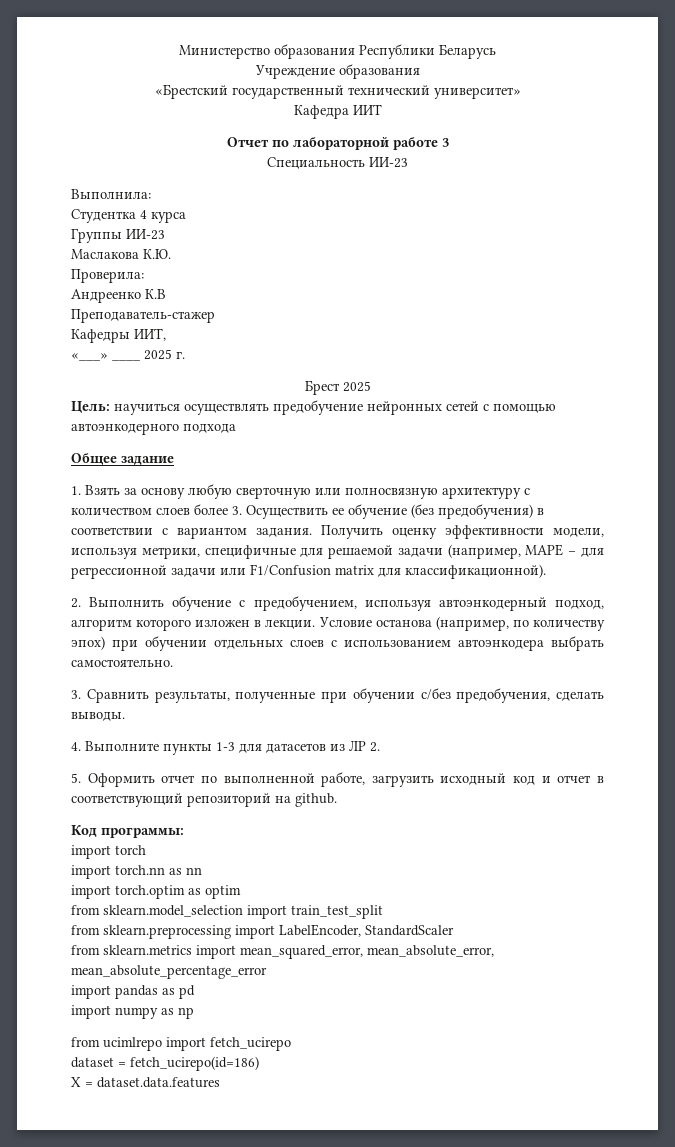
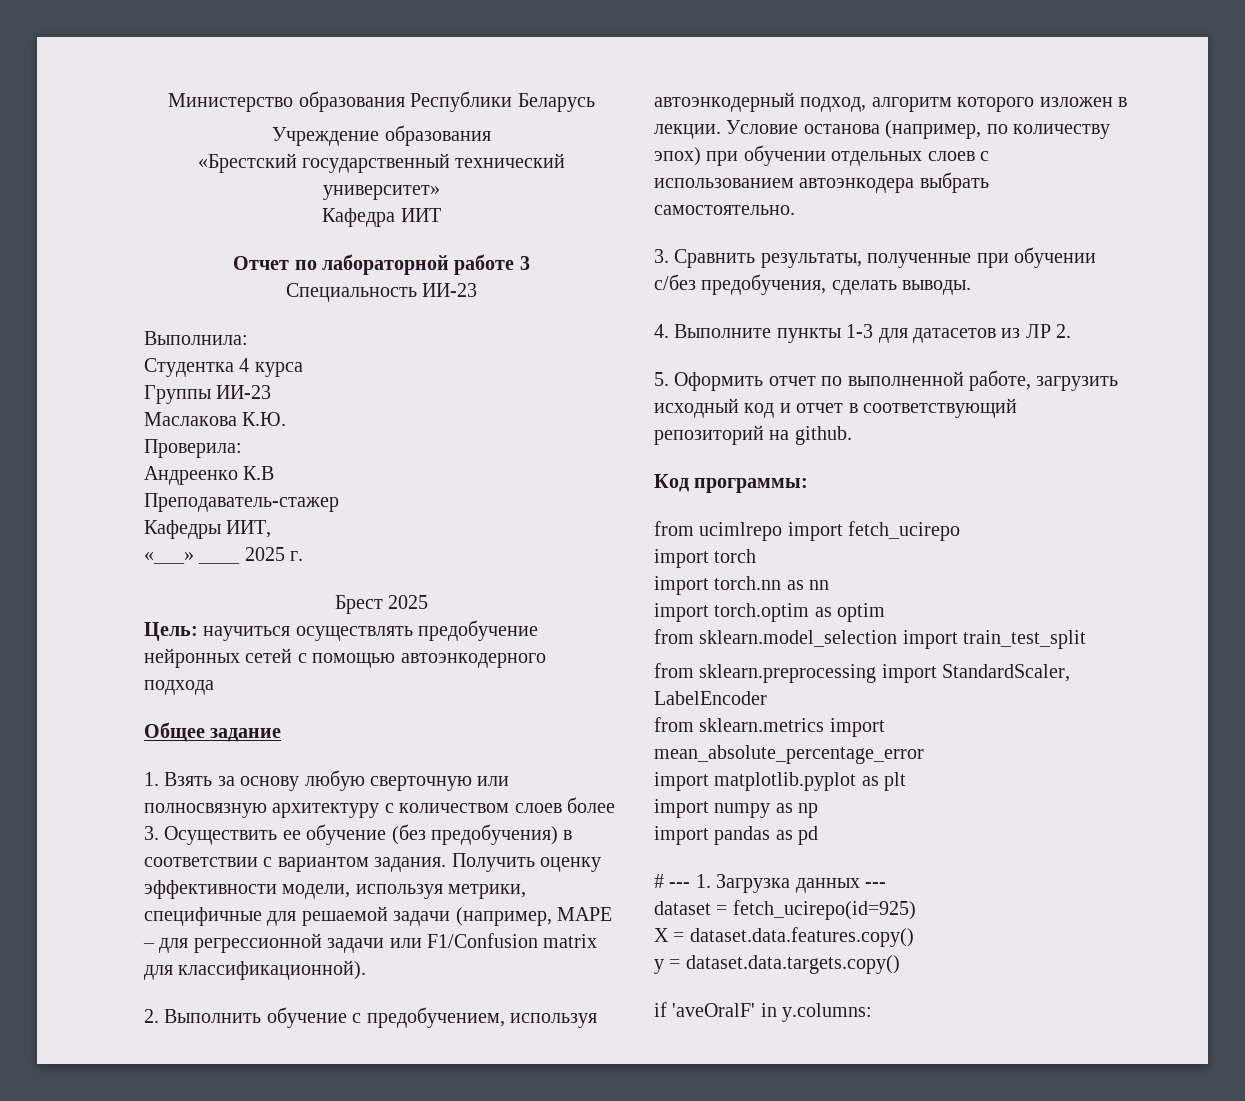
(184, 832) none -> [654,521,961,541] // from ucimlrepo import fetch_ucirepo
[279,924,454,937] LabelEncoder, StandardScaler -> [942,664,1071,682] [654,691,767,705] StandardScaler, LabelEncoder
[240,945,494,959] mean_squared_error, mean_absolute_error, -> (885, 727) none
[115,985,195,999] [71,1005,194,1019] [71,1037,291,1051] pandas as pd // import numpy as np // from ucimlrepo import fetch_ucirepo -> [714,772,907,791] [654,799,819,818] [654,826,819,845] [654,874,886,893] matplotlib.pyplot as plt // import numpy as np // import pandas as pd // # --- 1. Загрузка данных ---
[130,1056,259,1071] fetch_ucirepo(id=186) -> [732,900,916,920] fetch_ucirepo(id=925)
[97,1077,220,1088] dataset.data.features -> [689,927,914,947] [654,955,900,974] [654,1002,873,1022] dataset.data.features.copy() // y = dataset.data.targets.copy() // if 'aveOralF' in y.columns:

